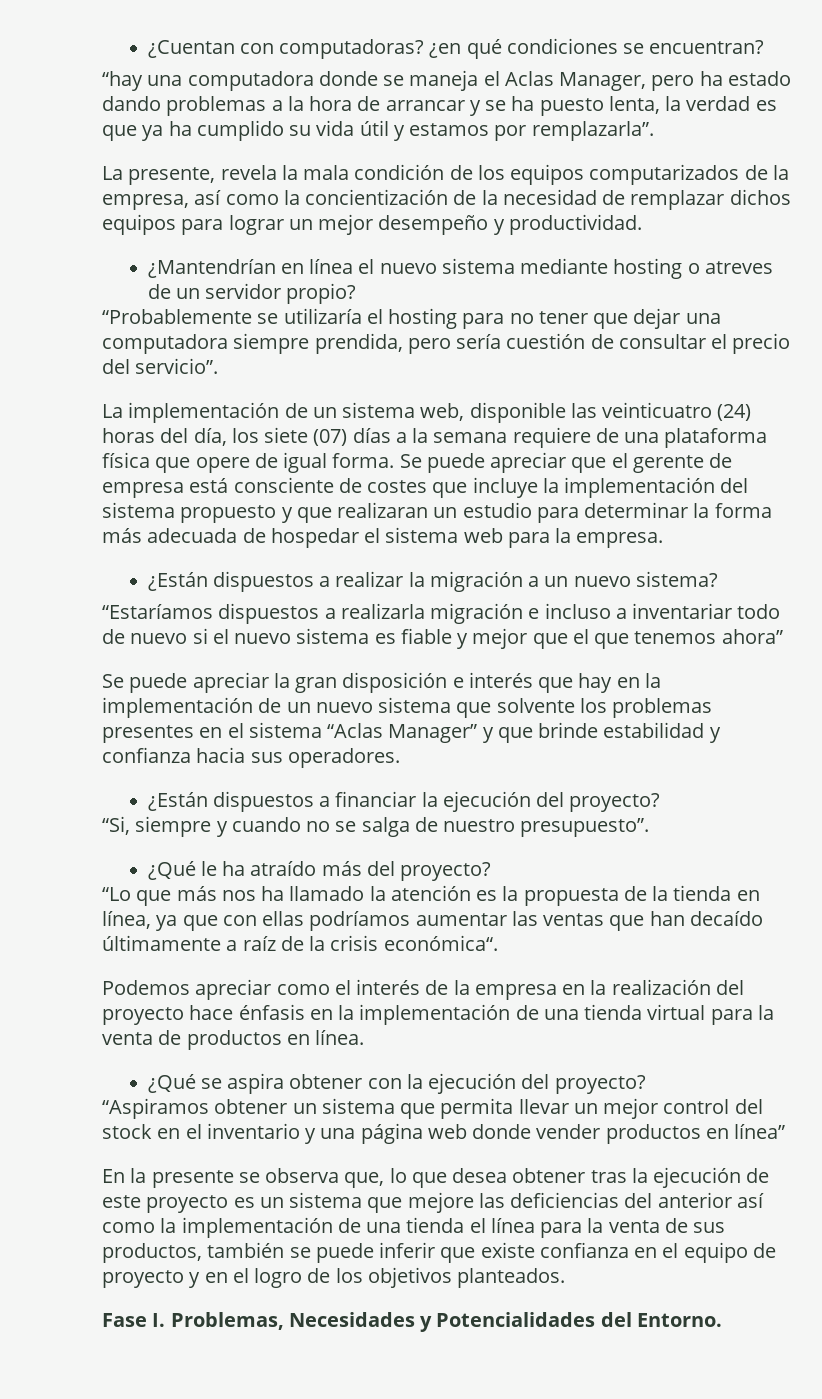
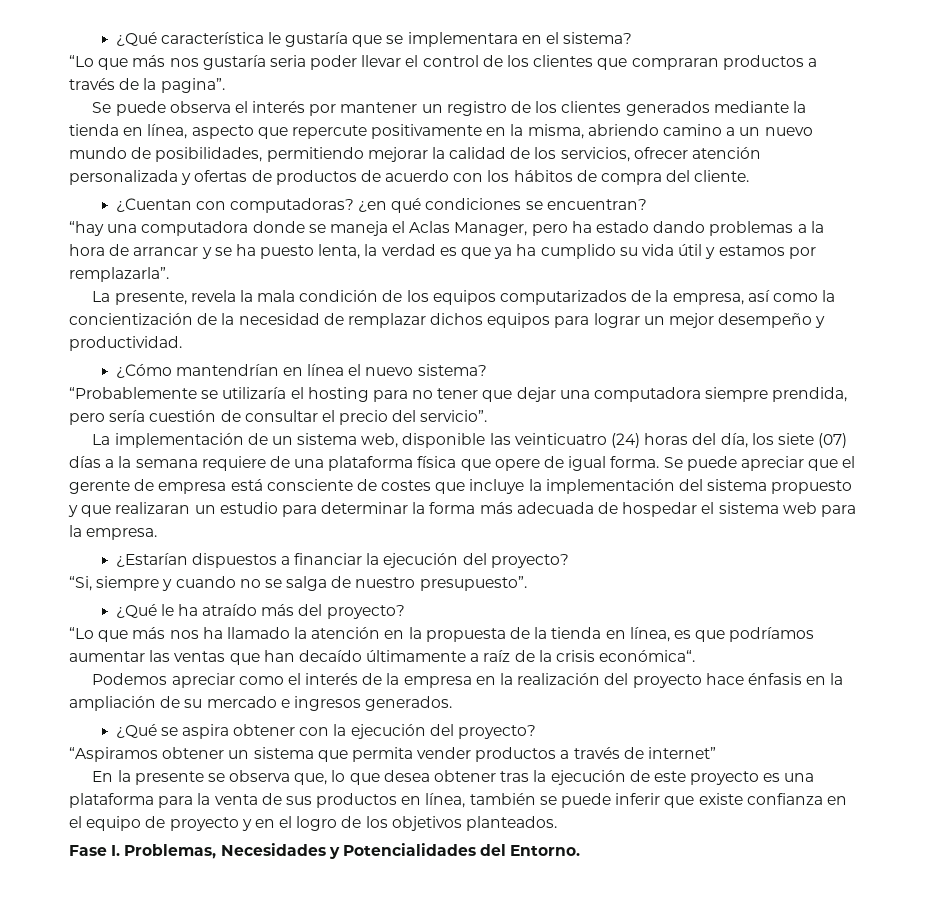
(147, 49) none -> [115,32,633,47] [69,55,817,70] [69,78,225,93] [92,101,806,116] [69,124,813,139] [69,147,762,162] [69,170,750,185] ¿Qué característica le gustaría que se implementara en el sistema? // “Lo que más nos gustaría seria poder llevar el control de los clientes que compraran productos a través de la pagina”. // Se puede observa el interés por mantener un registro de los clientes generados mediante la tienda en línea, aspecto que repercute positivamente en la misma, abriendo camino a un nuevo mundo de posibilidades, permitiendo mejorar la calidad de los servicios, ofrecer atención personalizada y ofertas de productos de acuerdo con los hábitos de compra del cliente. //
[147,259,276,278] ¿Mantendrían -> [115,364,279,378] ¿Cómo mantendrían
[441,258,773,279] [147,283,357,304] sistema mediante hosting o atreves de un servidor propio? -> [417,364,487,376] sistema?
[147,571,718,592] [102,603,781,624] [102,628,783,649] [102,672,661,693] [102,697,713,718] [102,722,721,743] [102,747,400,768] [147,792,208,811] ¿Están dispuestos a realizar la migración a un nuevo sistema? // “Estaríamos dispuestos a realizarla migración e incluso a inventariar todo de nuevo si el nuevo sistema es fiable y mejor que el que tenemos ahora” // Se puede apreciar la gran disposición e interés que hay en la implementación de un nuevo sistema que solvente los problemas presentes en el sistema “Aclas Manager” y que brinde estabilidad y confianza hacia sus operadores. // ¿Están -> [115,553,188,567] ¿Estarían
[476,890,498,901] es -> [384,630,405,639] en
[156,911,305,931] ya que con ellas -> [673,630,726,642] es que
[359,1004,774,1025] [102,1030,365,1050] implementación de una tienda virtual para la venta de productos en línea. -> [69,696,453,711] ampliación de su mercado e ingresos generados.
[518,1098,763,1119] [102,1123,786,1144] llevar un mejor control del stock en el inventario y una página web donde vender productos en línea” -> [417,747,717,762] vender productos a través de internet”
[259,1192,764,1213] [102,1217,535,1238] un sistema que mejore las deficiencias del anterior así como la implementación de una tienda el línea -> [784,773,815,782] [69,793,154,808] una plataforma
[102,1243,202,1263] productos, -> [316,793,466,808] productos en línea,

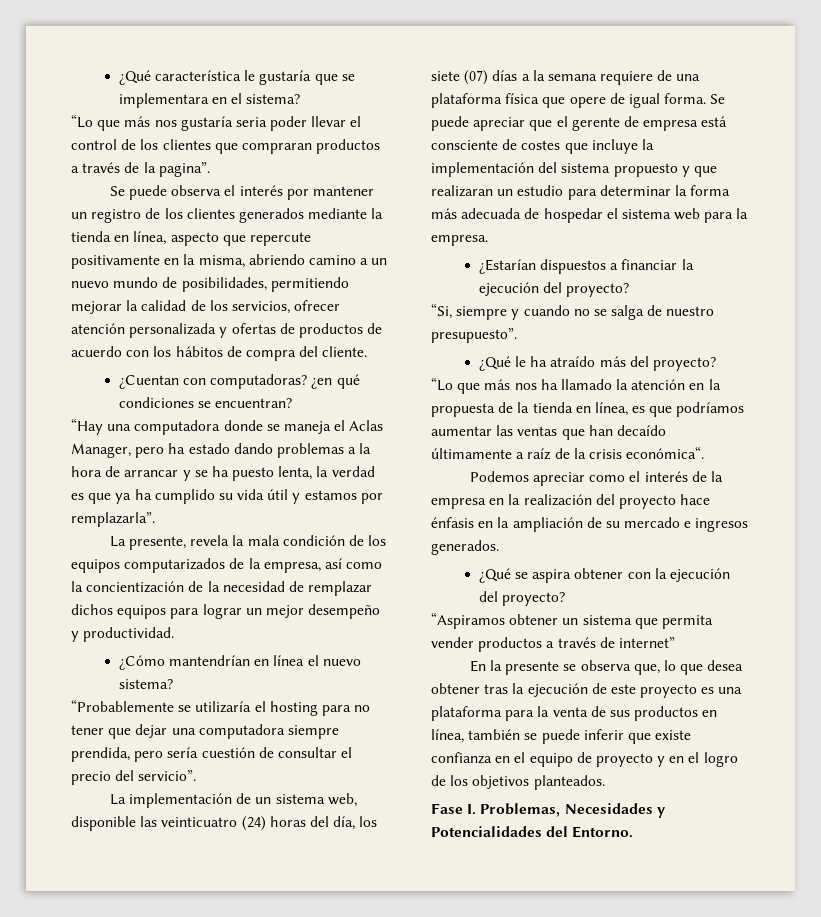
[69,221,104,236] “hay -> [71,418,103,435] “Hay

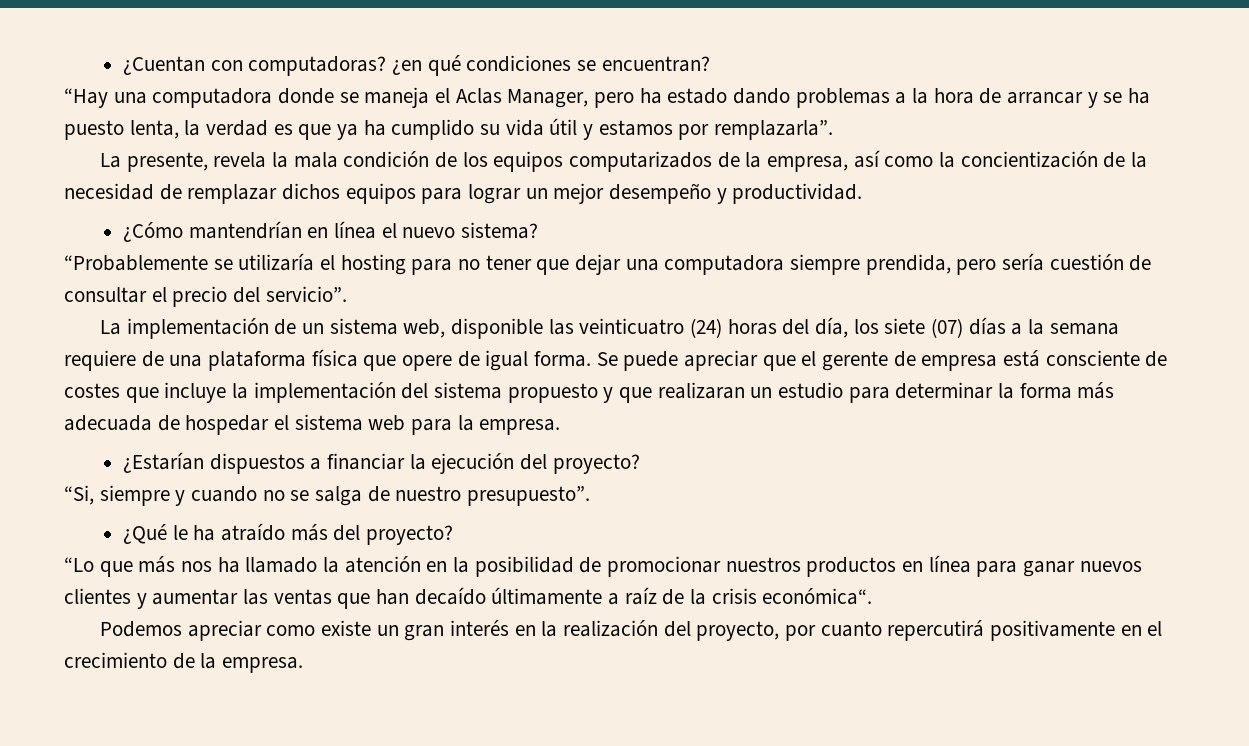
[118,70,355,85] [118,93,301,108] [71,114,362,131] [71,139,381,154] [71,162,210,177] [109,185,374,200] [71,208,384,223] [71,231,311,246] [71,254,388,269] [71,277,349,292] [71,300,341,314] [71,323,383,338] [71,346,368,361] ¿Qué característica le gustaría que se implementara en el sistema? // “Lo que más nos gustaría seria poder llevar el control de los clientes que compraran productos a través de la pagina”. // Se puede observa el interés por mantener un registro de los clientes generados mediante la tienda en línea, aspecto que repercute positivamente en la misma, abriendo camino a un nuevo mundo de posibilidades, permitiendo mejorar la calidad de los servicios, ofrecer atención personalizada y ofertas de productos de acuerdo con los hábitos de compra del cliente. // -> (122, 65) none
[431,402,745,417] propuesta de la tienda en línea, es que podríamos -> [474,555,1142,577] [64,588,147,609] posibilidad de promocionar nuestros productos en línea para ganar nuevos clientes y
[629,471,723,482] [431,494,711,509] [431,517,749,532] [431,540,499,555] [478,568,730,583] [478,591,565,606] [431,612,713,629] [431,637,675,652] [469,660,744,675] [431,683,743,698] [431,706,718,721] [431,729,692,744] [431,752,738,767] [431,775,605,790] [431,803,666,818] [431,826,634,838] el interés de la empresa en la realización del proyecto hace énfasis en la ampliación de su mercado e ingresos generados. // ¿Qué se aspira obtener con la ejecución del proyecto? // “Aspiramos obtener un sistema que permita vender productos a través de internet” // En la presente se observa que, lo que desea obtener tras la ejecución de este proyecto es una plataforma para la venta de sus productos en línea, también se puede inferir que existe confianza en el equipo de proyecto y en el logro de los objetivos planteados. // Fase I. Problemas, Necesidades y Potencialidades del Entorno. -> [321,620,1163,641] [64,652,304,673] existe un gran interés en la realización del proyecto, por cuanto repercutirá positivamente en el crecimiento de la empresa.

